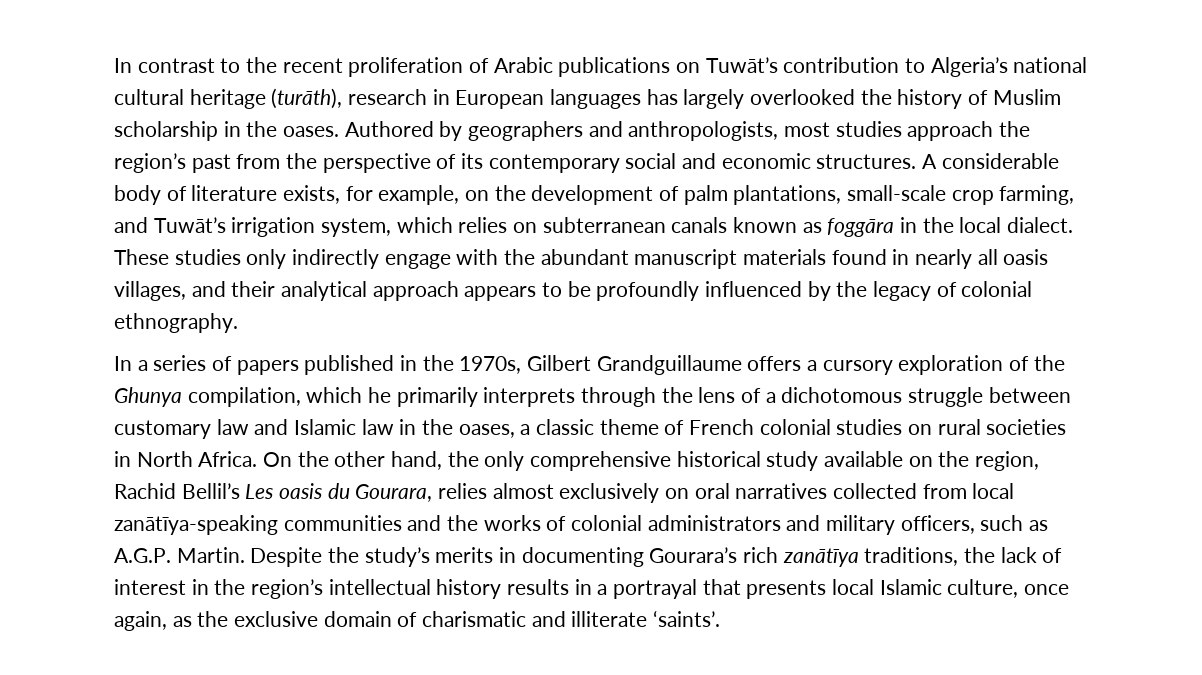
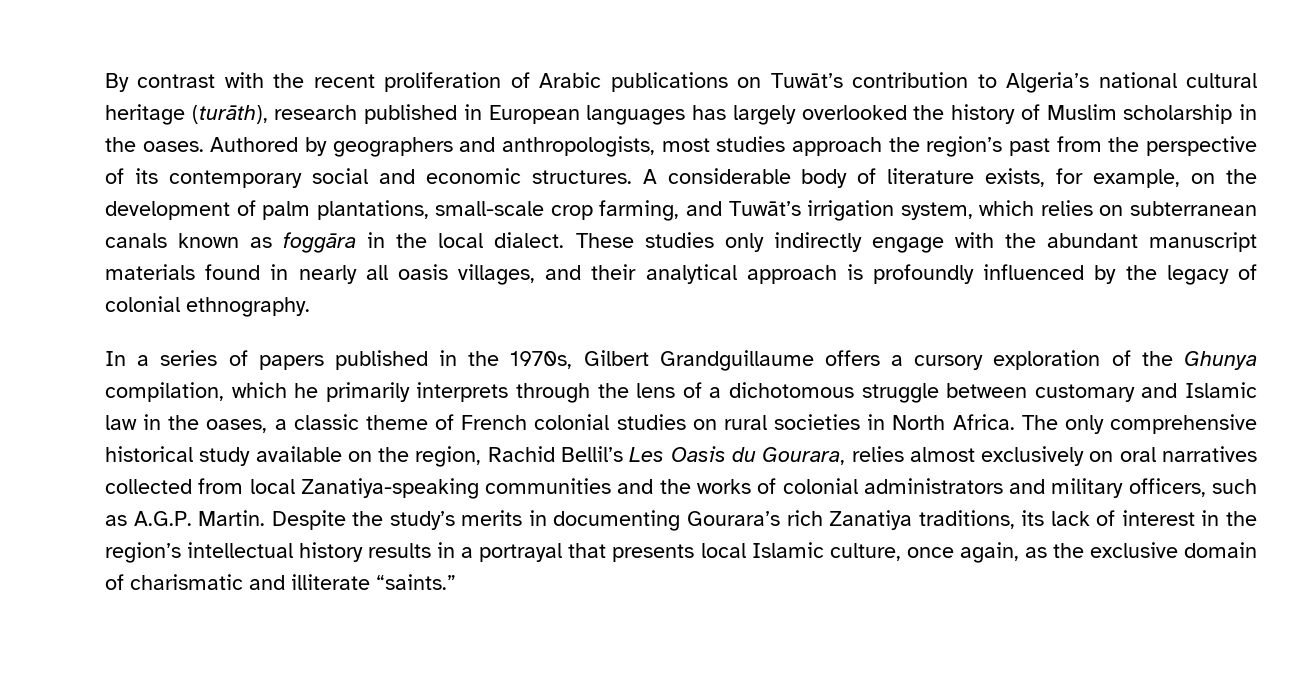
[114,58,241,73] In contrast to -> [105,72,264,92] By contrast with
(428, 97) none -> [364,104,458,124] published
[464,281,591,301] appears to be -> [846,264,863,280] is
[216,419,249,435] law -> (1135, 393) none
[263,451,479,470] On the other hand, the -> [1021,415,1058,430] The
[279,483,323,499] oasis -> [670,446,726,462] Oasis
[114,515,278,535] zanātīya-speaking -> [300,478,479,499] Zanatiya-speaking
[782,547,996,567] zanātīya traditions, the -> [829,510,1045,530] Zanatiya traditions, its
[653,610,721,627] ‘saints’. -> [376,574,456,590] “saints.”

